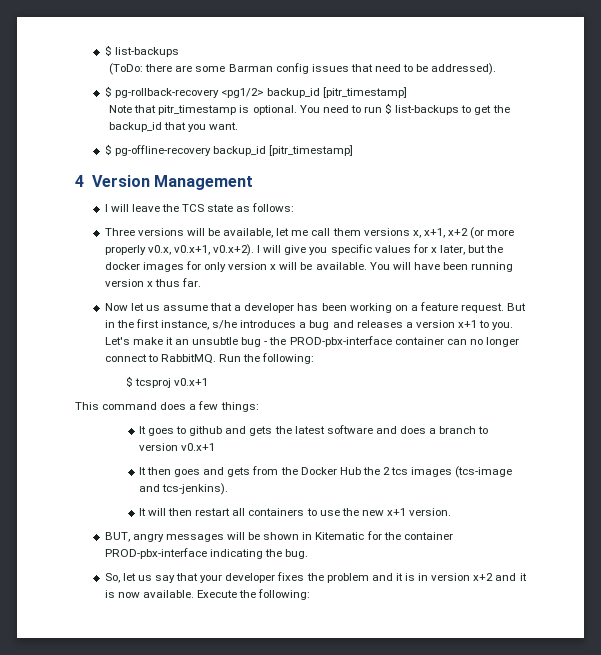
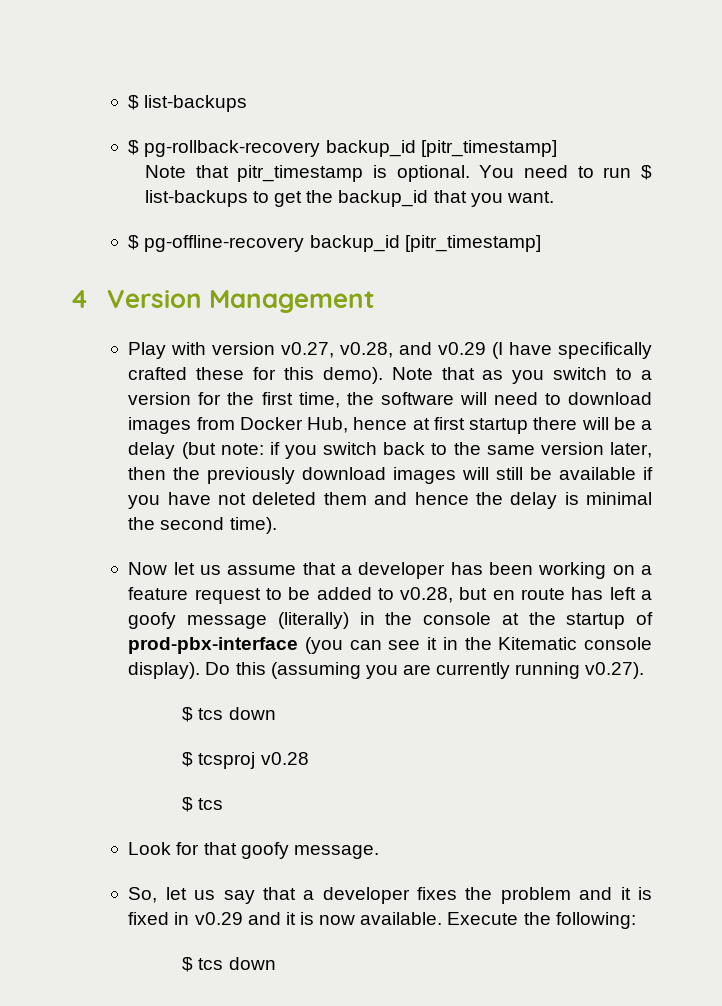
[104,45,179,57] [109,63,497,75] $ list-backups // (ToDo: there are some Barman config issues that need to be addressed). -> [128,95,248,112] $ list-backups
[220,88,264,98] <pg1/2> -> (321, 148) none
[104,203,295,212] [104,227,515,239] [104,244,504,256] [104,261,514,272] [104,278,202,287] I will leave the TCS state as follows: // Three versions will be available, let me call them versions x, x+1, x+2 (or more properly v0.x, v0.x+1, v0.x+2). I will give you specific values for x later, but the docker images for only version x will be available. You will have been running version x thus far. -> [128,342,652,359] [128,367,652,384] [128,392,652,408] [128,417,652,434] [128,442,652,459] [128,467,653,484] [128,492,652,509] [128,517,277,534] Play with version v0.27, v0.28, and v0.29 (I have specifically crafted these for this demo). Note that as you switch to a version for the first time, the software will need to download images from Docker Hub, hence at first startup there will be a delay (but note: if you switch back to the same version later, then the previously download images will still be available if you have not deleted them and hence the delay is minimal the second time).
[461,303,527,313] [104,319,514,330] [104,336,519,347] [104,353,315,364] [126,376,209,388] [75,401,259,412] [138,425,489,436] [138,443,215,451] [138,466,513,478] [138,483,228,495] [138,508,452,516] [104,531,453,542] [104,548,309,559] request. But in the first instance, s/he introduces a bug and releases a version x+1 to you. Let's make it an unsubtle bug - the PROD-pbx-interface container can no longer connect to RabbitMQ. Run the following: // $ tcsproj v0.x+1 // This command does a few things: // It goes to github and gets the latest software and does a branch to version v0.x+1 // It then goes and gets from the Docker Hub the 2 tcs images (tcs-image and tcs-jenkins). // It will then restart all containers to use the new x+1 version. // BUT, angry messages will be shown in Kitematic for the container PROD-pbx-interface indicating the bug. -> [194,587,653,604] [128,612,653,629] [128,637,652,654] [128,662,645,679] [182,707,276,722] [182,752,309,769] [182,797,224,812] [128,842,379,859] request to be added to v0.28, but en route has left a goofy message (literally) in the console at the startup of prod-pbx-interface (you can see it in the Kitematic console display). Do this (assuming you are currently running v0.27). // $ tcs down // $ tcsproj v0.28 // $ tcs // Look for that goofy message.
[200,574,223,583] your -> [303,890,315,900] a
[418,573,494,581] in version x+2 -> [128,912,243,925] fixed in v0.29
(311, 594) none -> [182,957,276,972] // $ tcs down

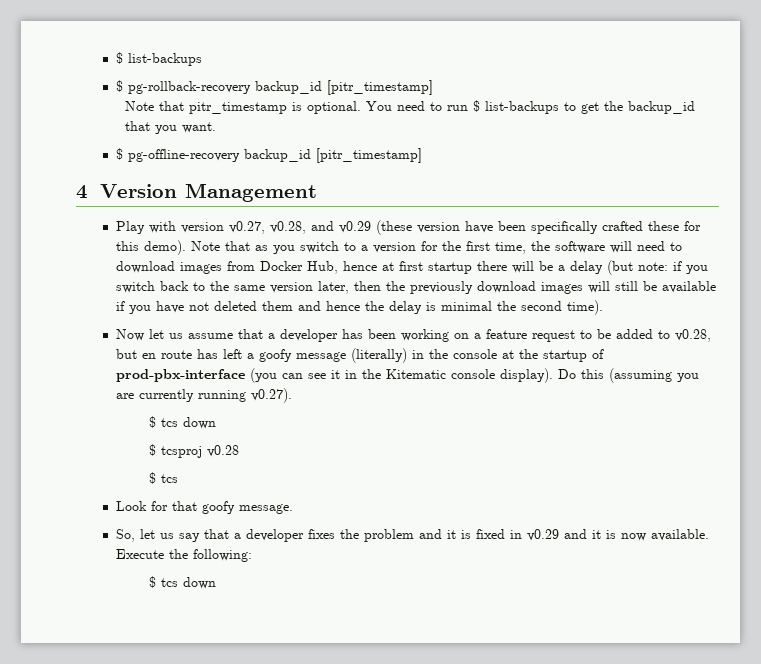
[492,342,553,359] (I have -> [375,220,526,235] (these version have been

